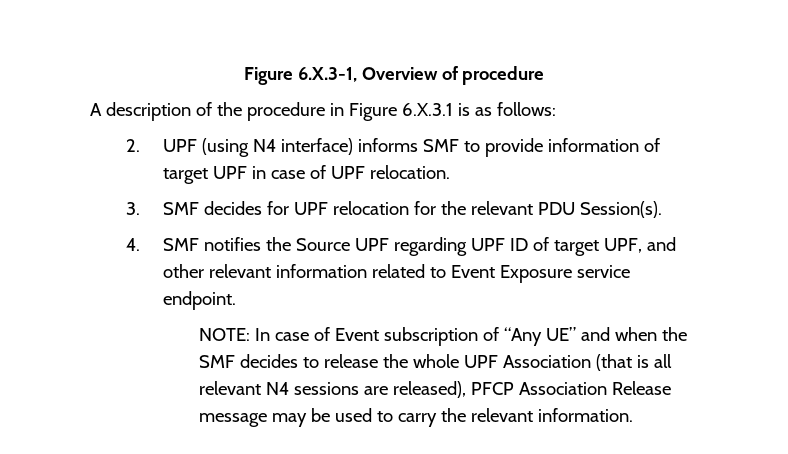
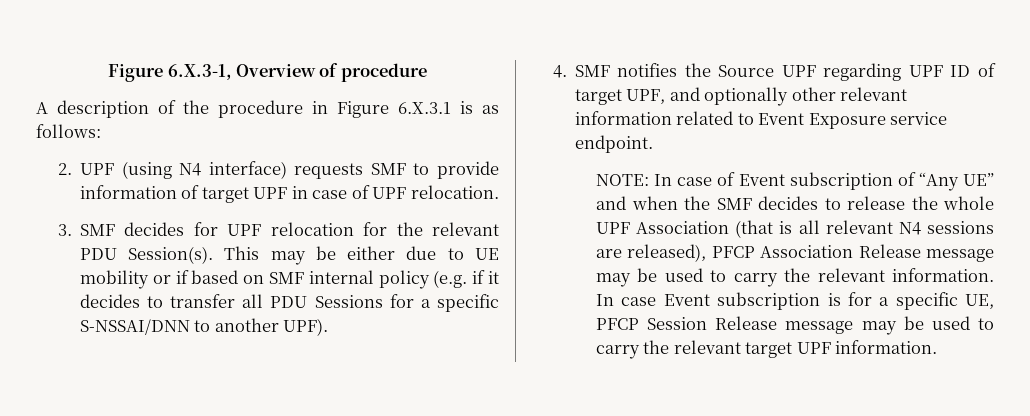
[357,138,418,152] informs -> [294,163,364,179] requests
(662, 209) none -> [224,246,500,265] [79,270,500,289] [79,294,499,312] [79,318,329,336] This may be either due to UE mobility or if based on SMF internal policy (e.g. if it decides to transfer all PDU Sessions for a specific S-NSSAI/DNN to another UPF).
(676, 244) none -> [704,87,789,106] optionally
(633, 415) none -> [595,292,995,310] [595,316,995,335] [595,340,938,359] In case Event subscription is for a specific UE, PFCP Session Release message may be used to carry the relevant target UPF information.

